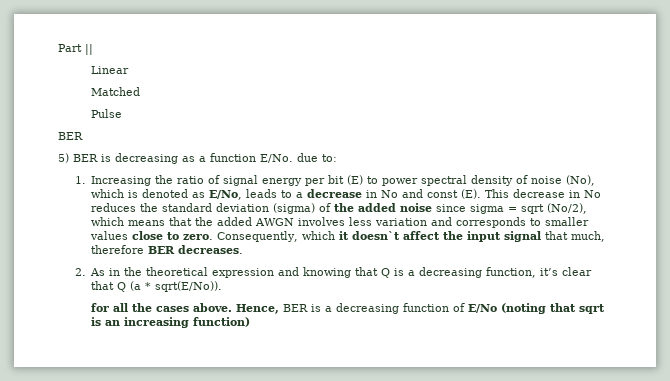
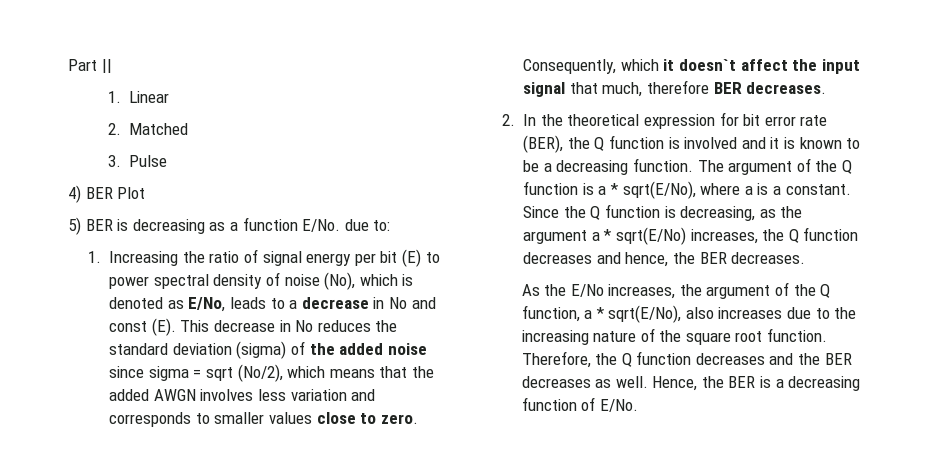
(93, 49) none -> [107,91,121,103] 1.
(130, 70) none -> [107,123,121,135] 2.
(141, 91) none -> [107,155,121,167] 3.
[58,132,83,140] BER -> [68,185,146,203] 4) BER Plot
[90,268,121,276] As in -> [523,114,537,126] In
[278,267,593,278] [91,281,223,292] [91,303,280,314] and knowing that Q is a decreasing function, it’s clear that Q (a * sqrt(E/No)). // for all the cases above. Hence, -> [719,112,828,126] [523,135,861,153] [523,158,852,175] [523,181,851,199] [523,204,803,221] [523,227,859,245] [523,252,806,267] [521,282,831,299] [521,305,857,323] [521,328,828,345] [521,351,852,368] [521,376,724,391] for bit error rate (BER), the Q function is involved and it is known to be a decreasing function. The argument of the Q function is a * sqrt(E/No), where a is a constant. Since the Q function is decreasing, as the argument a * sqrt(E/No) increases, the Q function decreases and hence, the BER decreases. // As the E/No increases, the argument of the Q function, a * sqrt(E/No), also increases due to the increasing nature of the square root function. Therefore, the Q function decreases and the BER decreases as well. Hence, the
[468,303,606,314] [91,317,251,328] E/No (noting that sqrt is an increasing function) -> [599,399,638,412] E/No.

